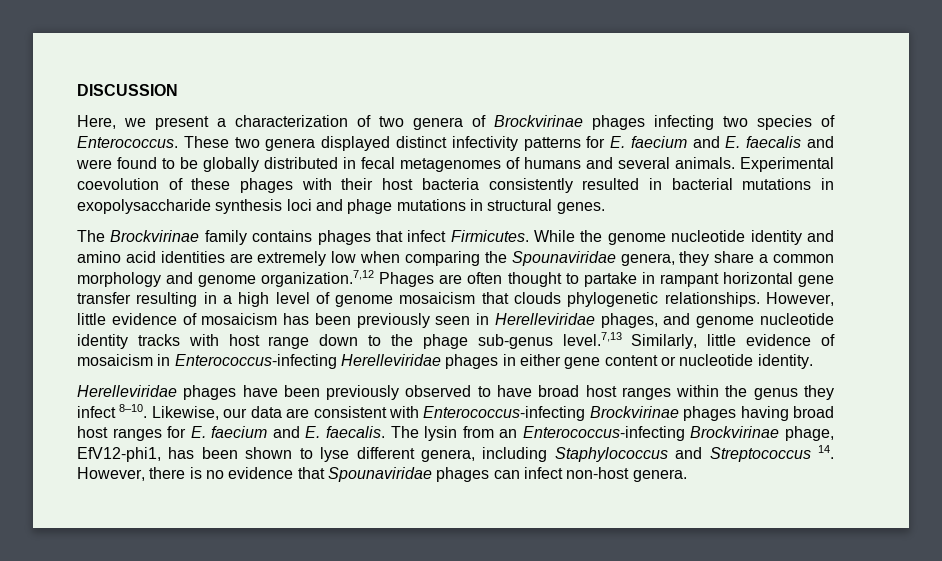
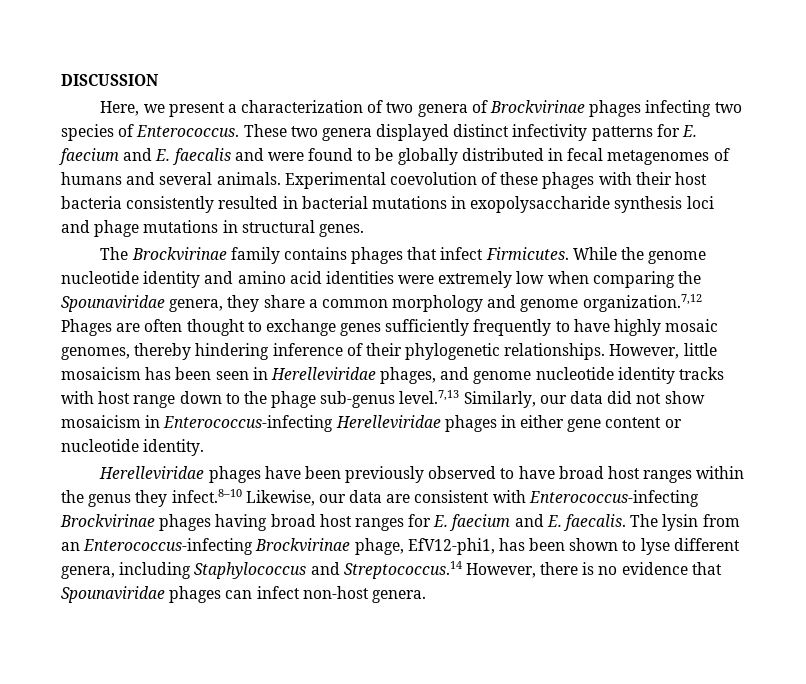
[229,253,253,263] are -> [398,275,435,284] were
[583,272,835,287] [77,292,562,307] partake in rampant horizontal gene transfer resulting in a high level of genome mosaicism that clouds -> [265,319,719,336] [61,343,402,360] exchange genes sufficiently frequently to have highly mosaic genomes, thereby hindering inference of their
[111,313,197,325] evidence of -> (717, 349) none
[356,313,430,328] previously -> (212, 373) none
[707,334,835,346] little evidence of -> [539,391,705,404] our data did not show
[77,404,148,418] infect 8–10. -> [171,489,242,503] infect.8–10
[709,445,834,462] Streptococcus 14. -> [343,561,462,579] Streptococcus.14

